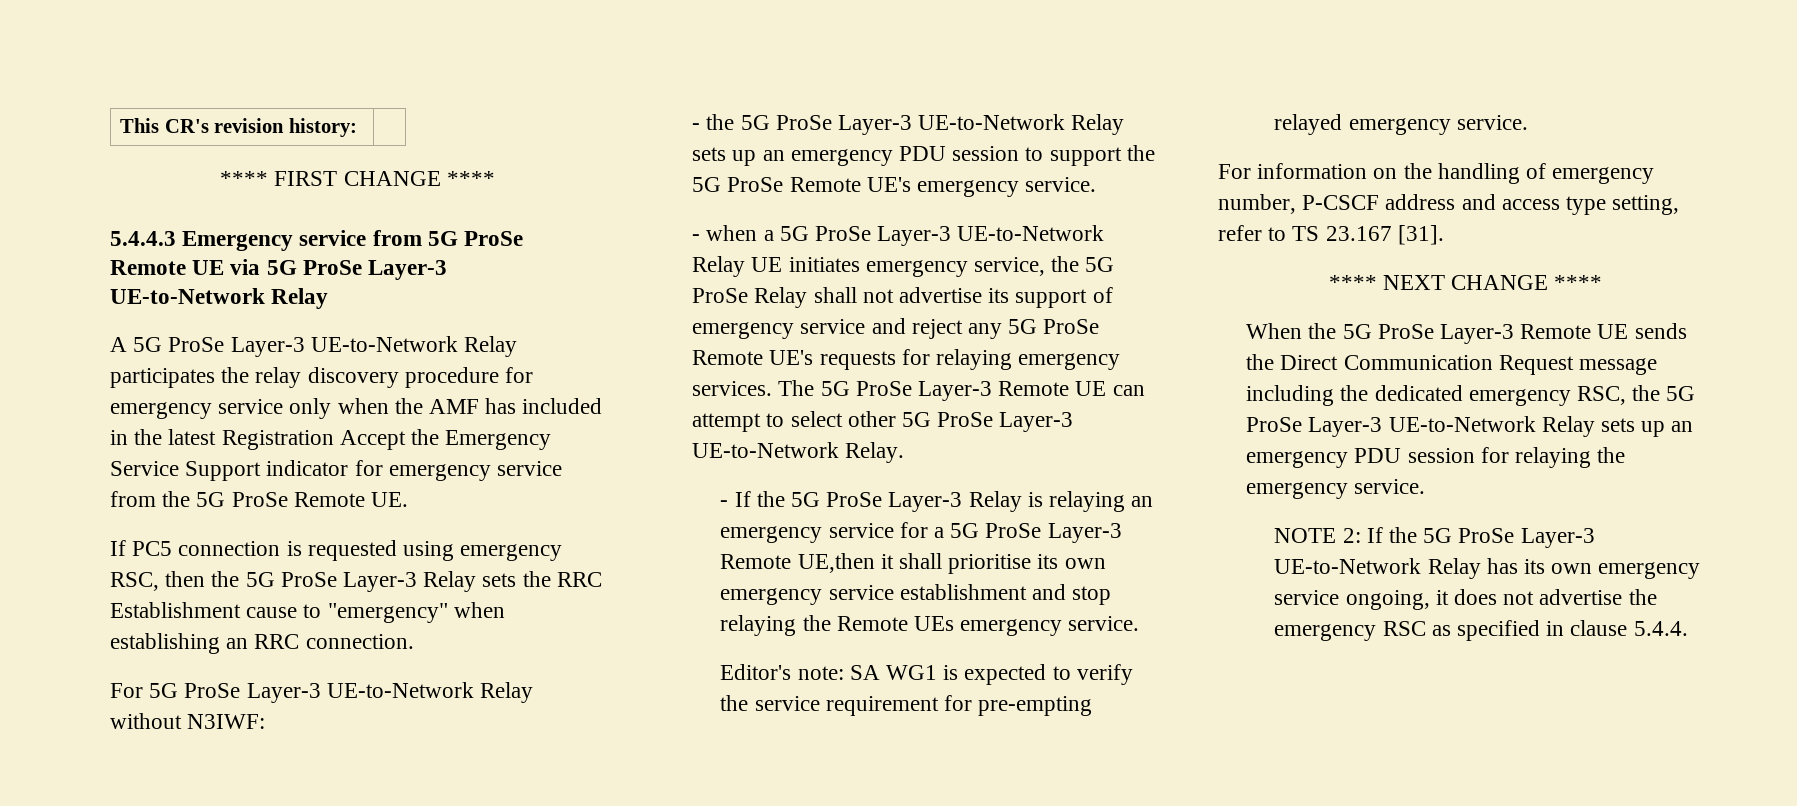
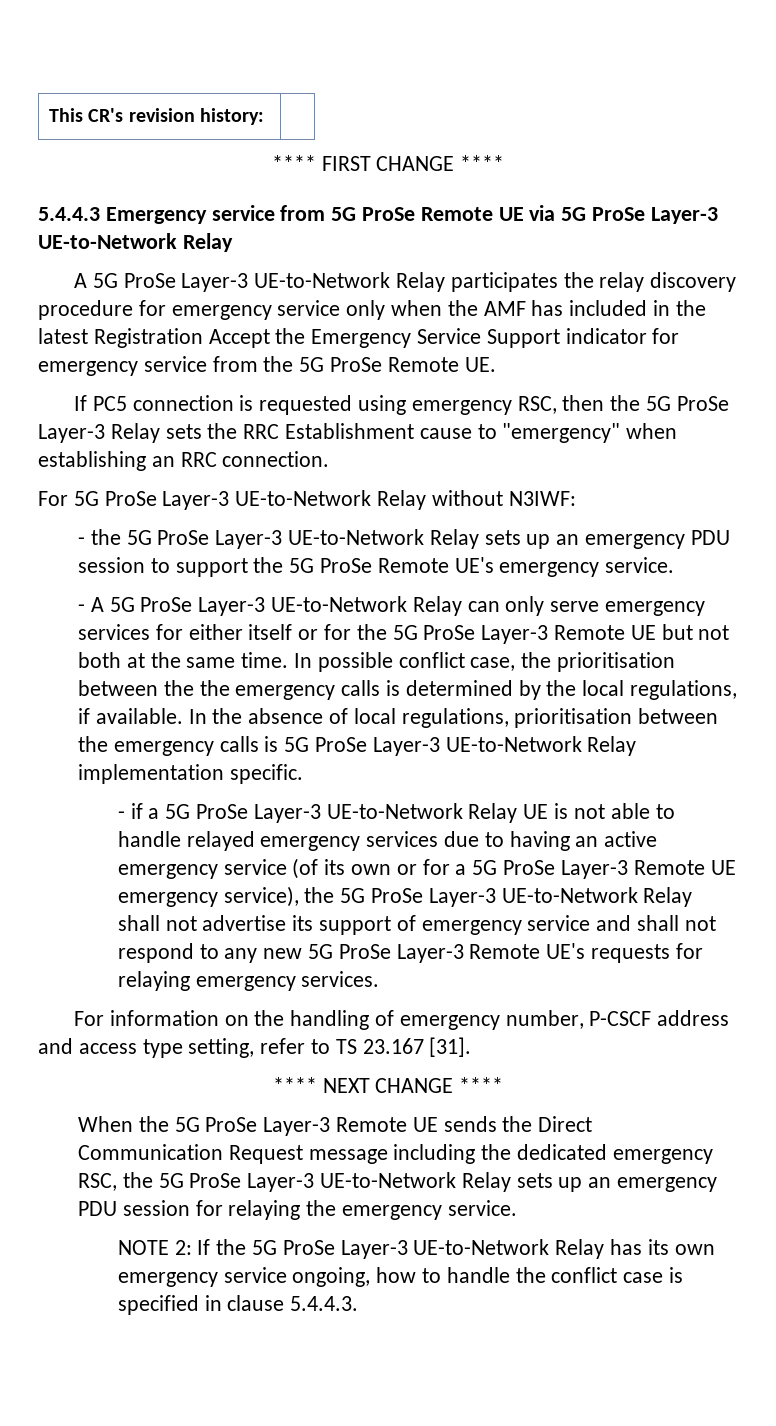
[706,225,758,241] when -> [90,596,705,616] [77,624,730,644] [77,652,675,672] [77,680,737,700] [77,708,719,728] [77,736,637,756] [77,764,303,784] [117,803,143,819] A 5G ProSe Layer-3 UE-to-Network Relay can only serve emergency services for either itself or for the 5G ProSe Layer-3 Remote UE but not both at the same time. In possible conflict case, the prioritisation between the the emergency calls is determined by the local regulations, if available. In the absence of local regulations, prioritisation between the emergency calls is 5G ProSe Layer-3 UE-to-Network Relay implementation specific. // - if
[788,256,1115,277] [692,288,749,303] initiates emergency service, the 5G ProSe -> [554,803,675,819] [117,831,658,851] [117,858,736,879] [117,886,638,907] is not able to handle relayed emergency services due to having an active emergency service (of its own or for a 5G ProSe Layer-3 Remote UE emergency service), the 5G ProSe Layer-3 UE-to-Network
[911,319,1100,339] reject any 5G ProSe -> [637,915,716,931] [117,943,464,963] shall not respond to any new 5G ProSe Layer-3
[778,380,1145,401] [692,411,1074,432] [692,442,905,463] [720,491,1154,512] [720,522,1122,543] [720,553,1106,574] [720,584,1112,605] [720,615,1140,636] [720,664,1133,685] [720,695,1093,716] [1274,114,1528,135] The 5G ProSe Layer-3 Remote UE can attempt to select other 5G ProSe Layer-3 UE-to-Network Relay. // - If the 5G ProSe Layer-3 Relay is relaying an emergency service for a 5G ProSe Layer-3 Remote UE,then it shall prioritise its own emergency service establishment and stop relaying the Remote UEs emergency service. // Editor's note: SA WG1 is expected to verify the service requirement for pre-empting relayed emergency service. -> (380, 979) none
[1435,589,1657,605] [1274,621,1451,641] it does not advertise the emergency RSC as -> [376,1267,684,1283] how to handle the conflict case is
[1633,621,1688,636] 5.4.4. -> [290,1296,359,1311] 5.4.4.3.

